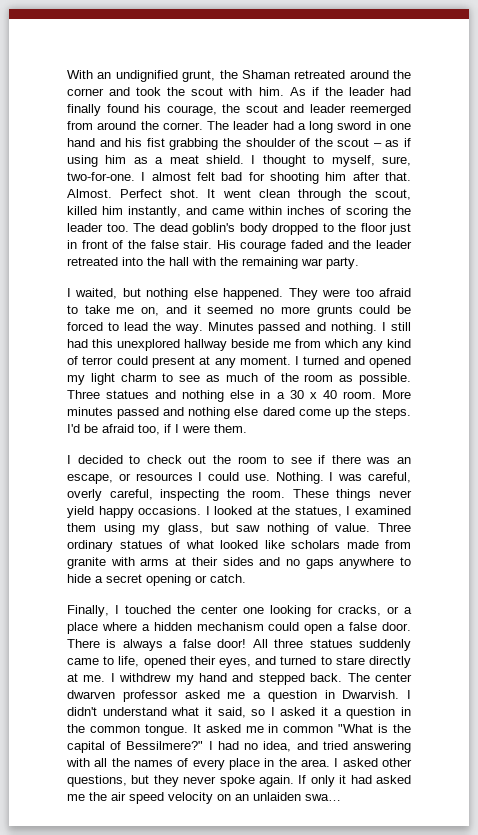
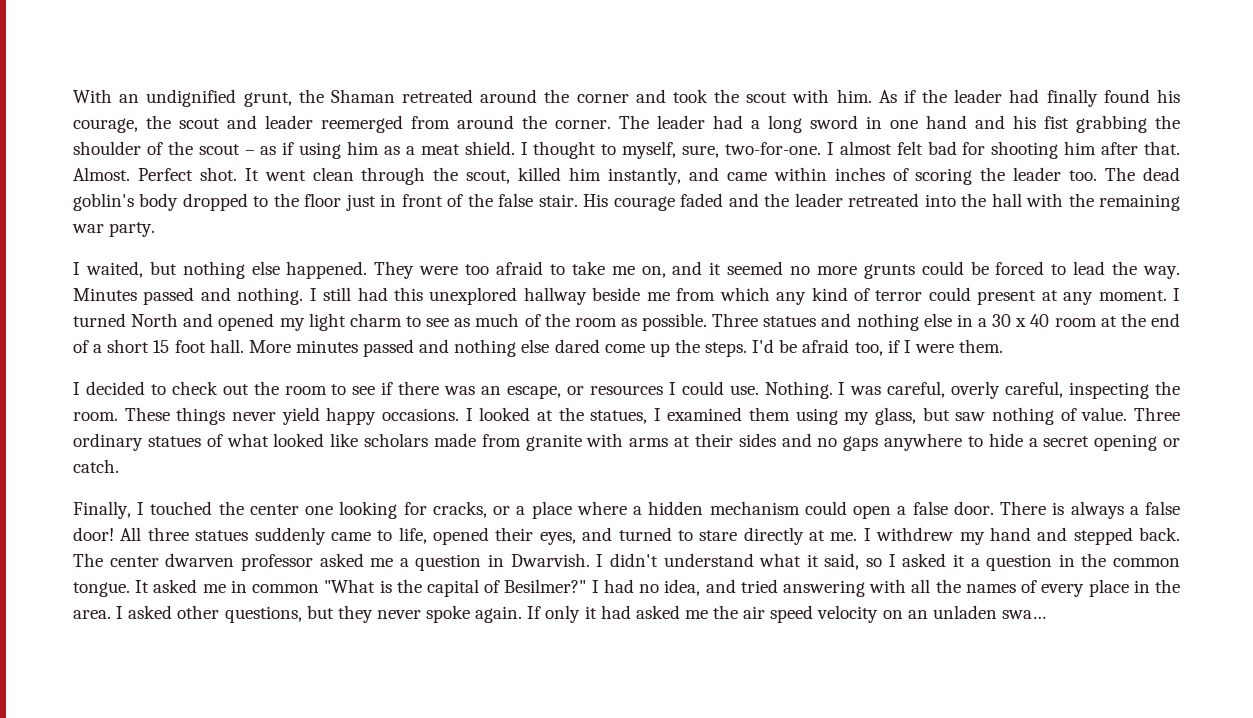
(340, 360) none -> [131,313,179,327] North
[342,391,376,399] room. -> [1054,313,1181,327] [73,339,244,353] room at the end of a short 15 foot hall.
[126,741,204,750] Bessilmere?" -> [504,579,587,593] Besilmer?"
[253,792,301,801] unlaiden -> [932,605,997,619] unladen

